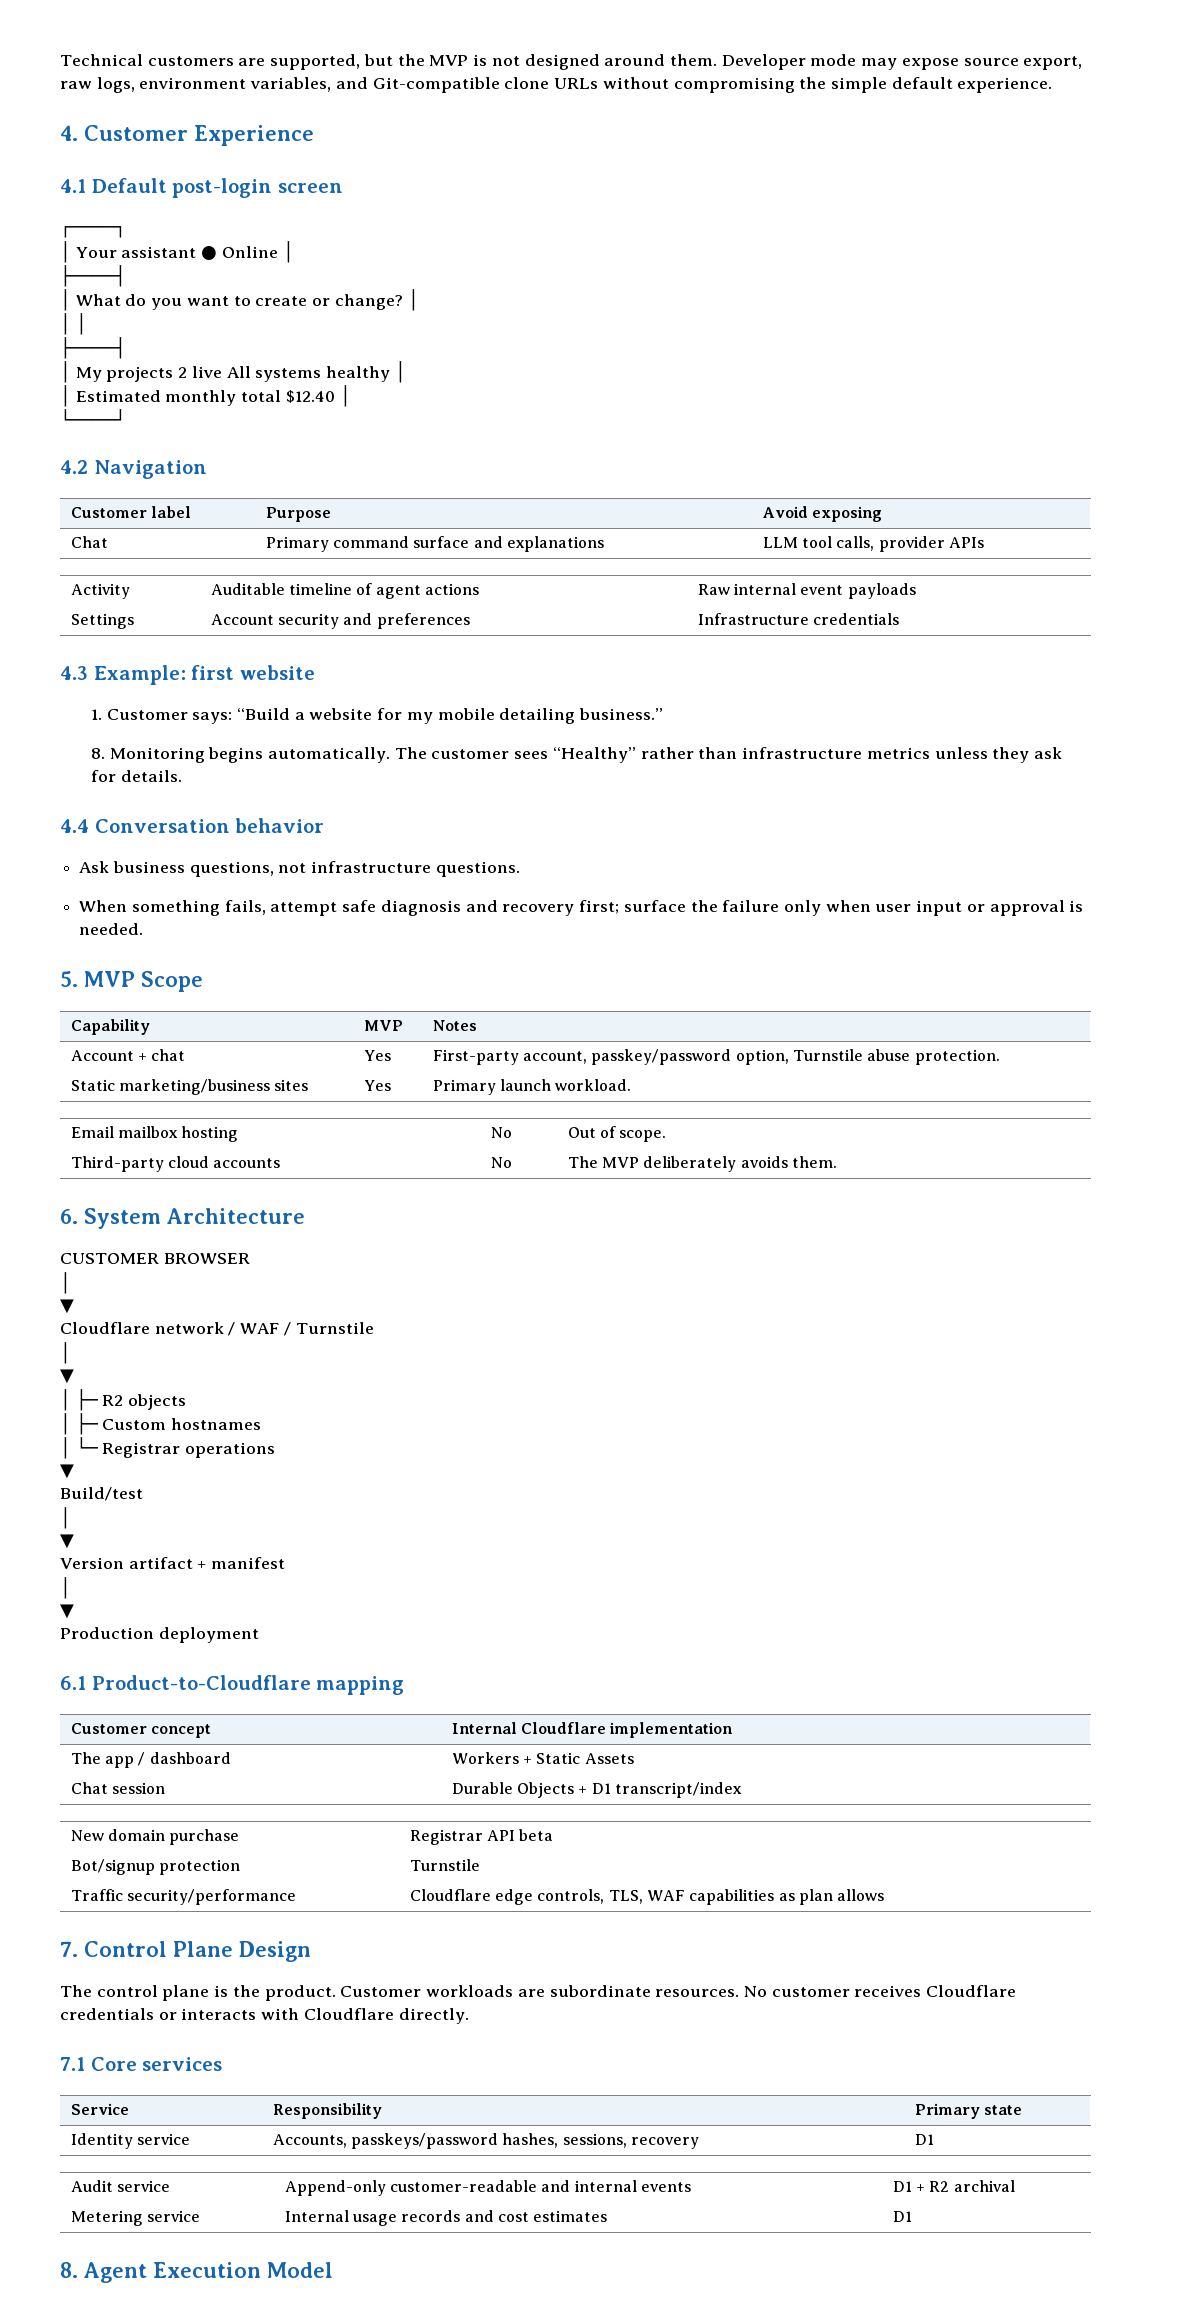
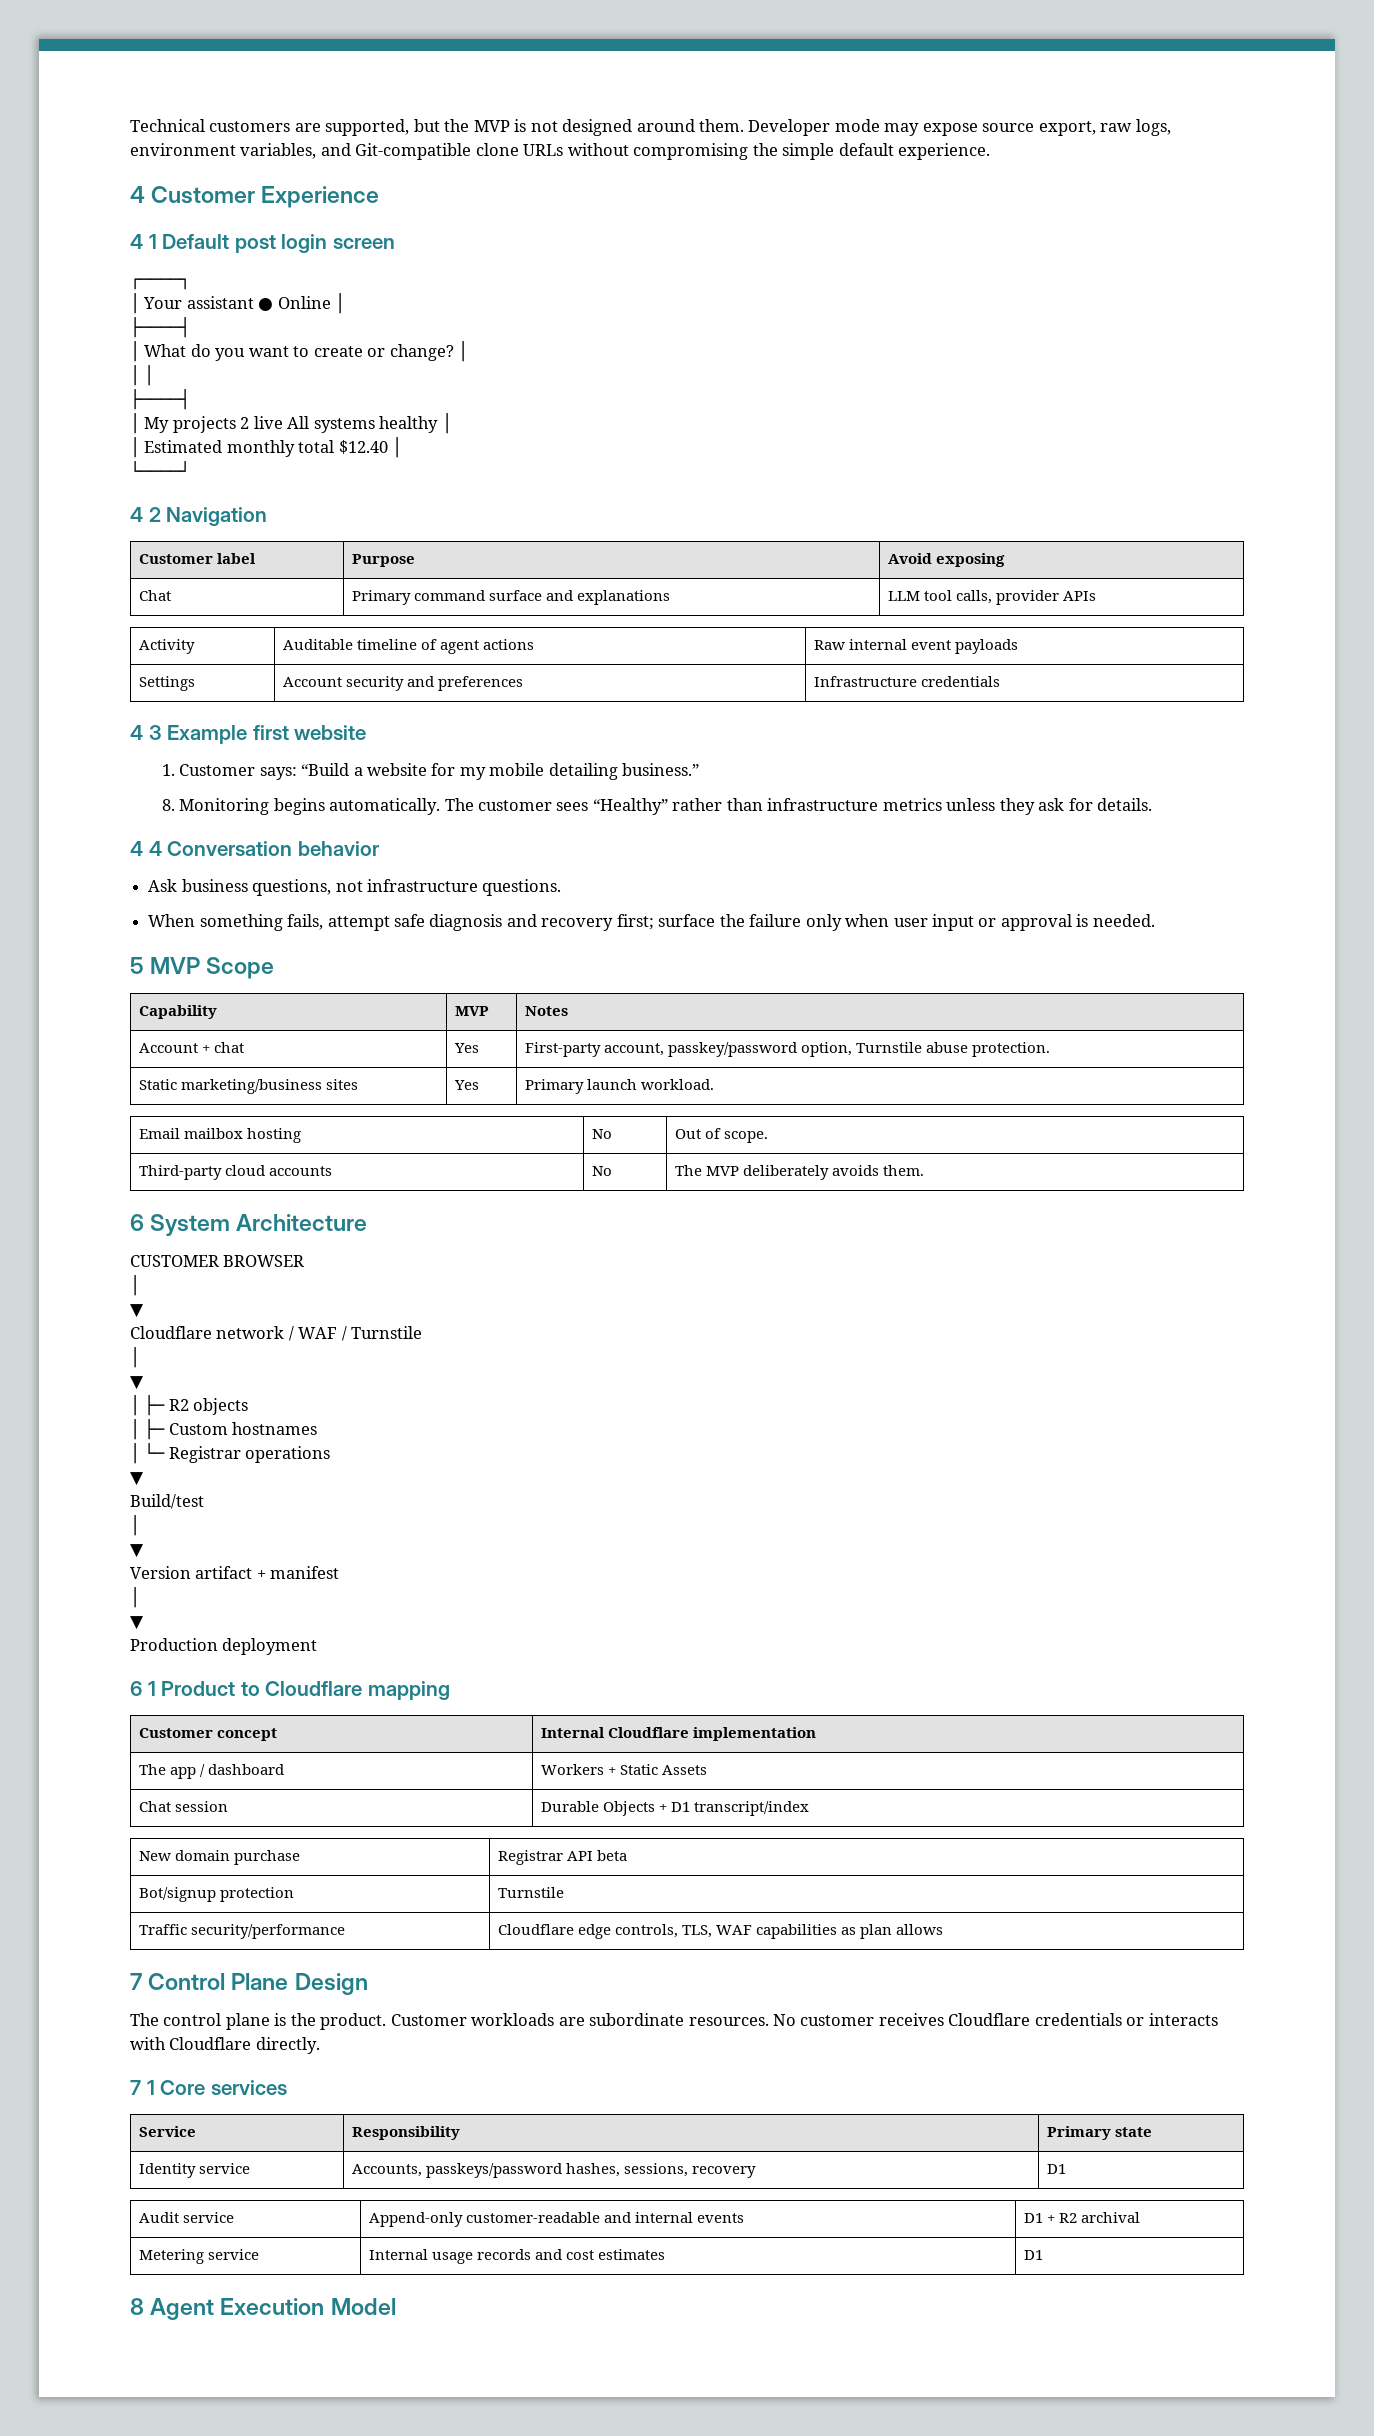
[60,125,78,141] 4. -> [130,186,145,203] 4
[60,178,273,198] 4.1 Default post-login -> [130,234,328,253] 4 1 Default post login
[60,460,88,474] 4.2 -> [130,507,161,522] 4 2
[60,665,186,685] 4.3 Example: -> [130,725,248,744] 4 3 Example
[60,819,89,833] 4.4 -> [130,841,162,856] 4 4
[60,971,78,987] 5. -> [130,957,144,974] 5
[60,1209,78,1224] 6. -> [130,1214,144,1231] 6
[60,1675,311,1690] 6.1 Product-to-Cloudflare -> [130,1681,363,1696] 6 1 Product to Cloudflare
[60,1941,78,1957] 7. -> [130,1973,142,1990] 7
[60,2057,85,2071] 7.1 -> [130,2080,155,2095] 7 1
[60,2262,78,2278] 8. -> [130,2298,144,2315] 8

